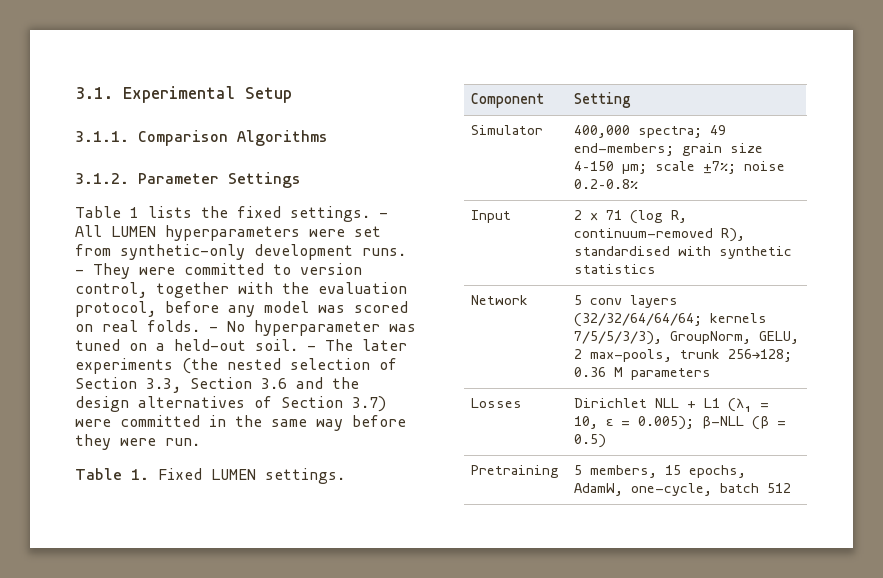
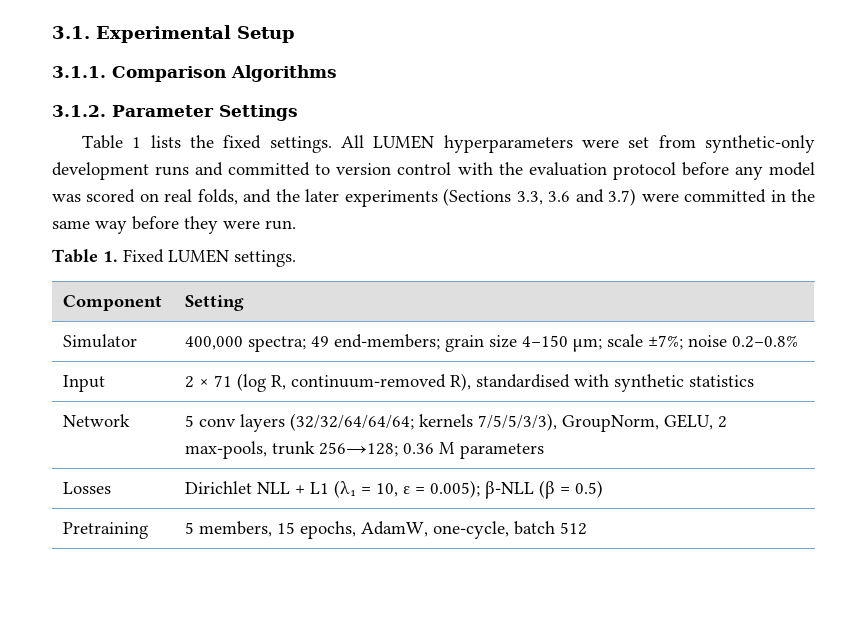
[379,212,388,218] - -> (332, 144) none
[362,248,406,256] [75,263,175,279] runs. - They were -> [155,162,224,176] runs and
[75,282,229,298] control, together -> [397,162,452,175] control
[75,301,156,317] protocol, -> [612,162,676,180] protocol
[147,320,416,336] [75,339,407,351] [75,358,397,374] [75,377,359,393] [75,396,343,412] folds. - No hyperparameter was tuned on a held-out soil. - The later experiments (the nested selection of Section 3.3, Section 3.6 and the design alternatives of Section -> [197,188,604,207] folds, and the later experiments (Sections 3.3, 3.6 and

